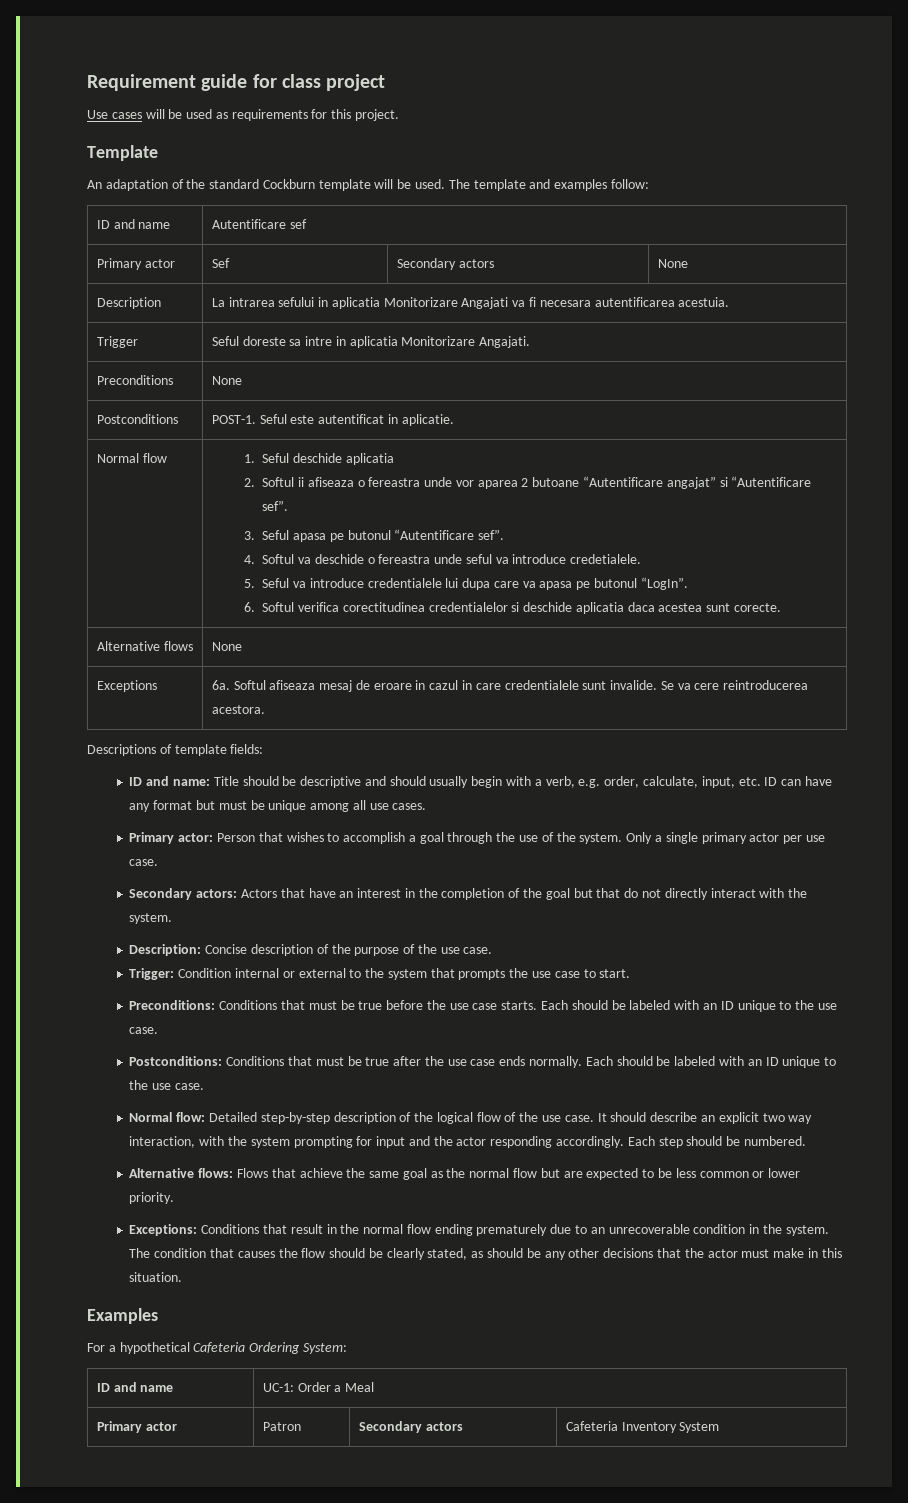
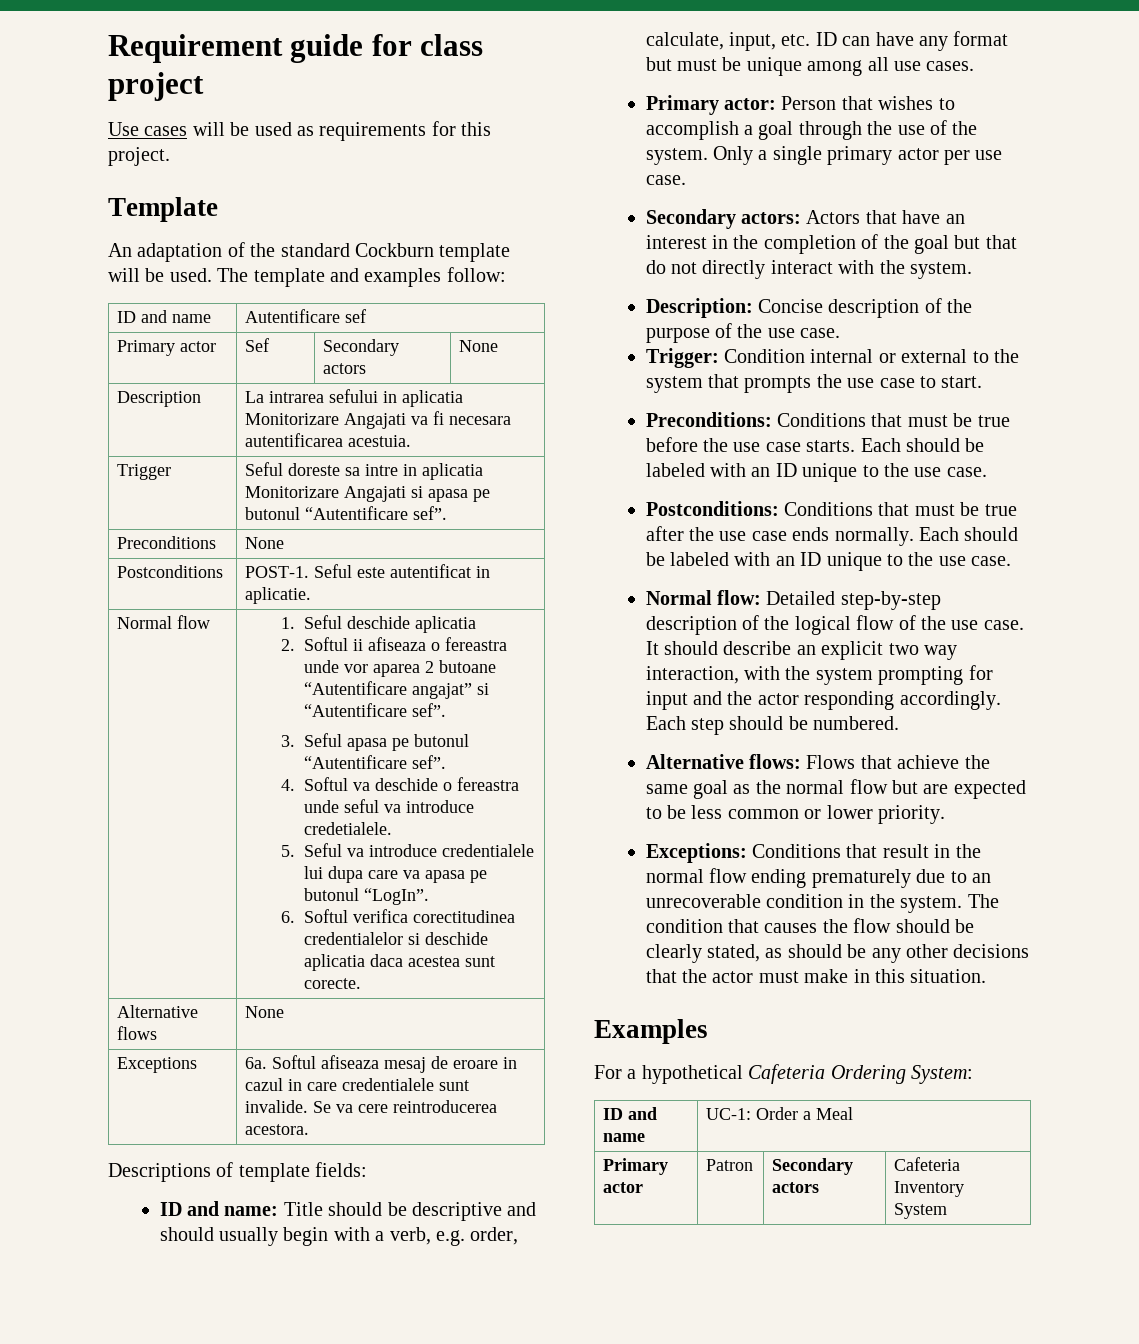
[479,336,531,348] Angajati. -> [344,486,491,502] [245,506,448,520] Angajati si apasa pe butonul “Autentificare sef”.

